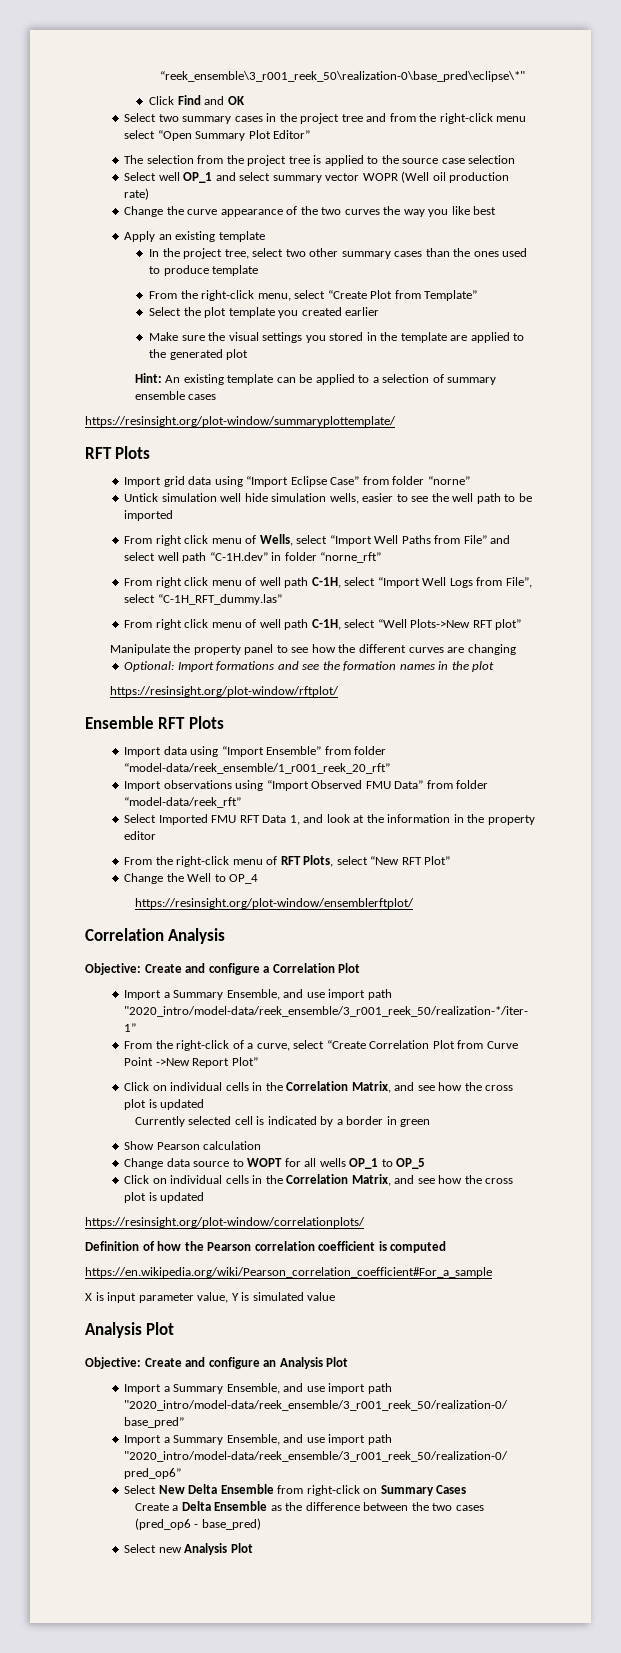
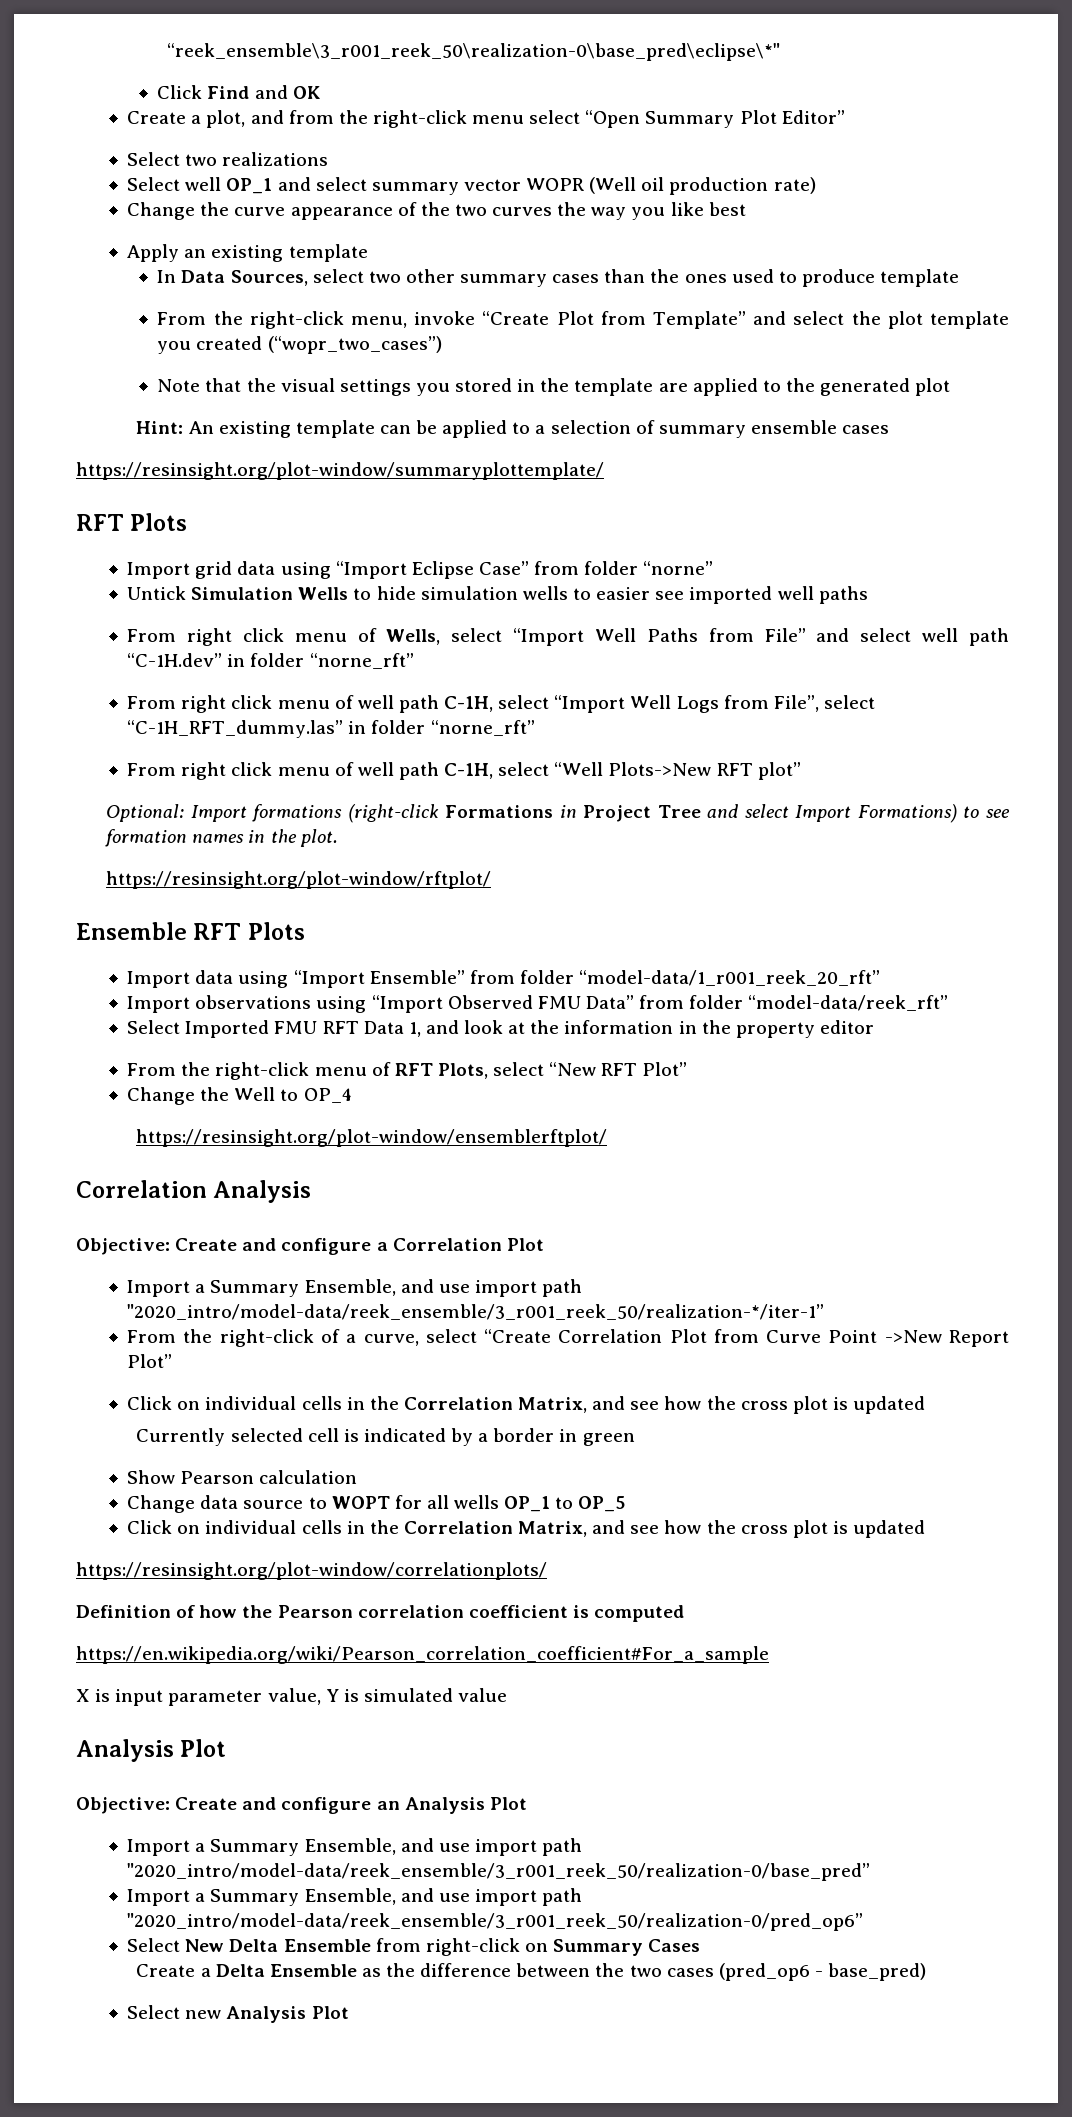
[124,113,363,124] Select two summary cases in the project tree -> [127,110,246,128] Create a plot,
[124,155,516,166] The selection from the project tree is applied to the source case selection -> [127,152,329,166] Select two realizations
[162,248,249,259] the project tree, -> [181,270,308,286] Data Sources,
[294,290,326,299] select -> [414,311,476,325] invoke
[149,307,182,316] // Select -> [753,311,845,325] and select
[345,307,380,316] [149,332,205,341] earlier // Make sure -> [267,336,442,354] [157,378,242,392] (“wopr_two_cases”) // Note that
[161,493,532,504] [124,510,174,521] simulation well hide simulation wells, easier to see the well path to be imported -> [191,586,868,604] Simulation Wells to hide simulation wells to easier see imported well paths
(282, 599) none -> [348,720,535,736] in folder “norne_rft”
[109,644,516,655] [124,661,340,672] Manipulate the property panel to see how the different curves are changing // Optional: Import formations and see the -> [106,804,1010,823] Optional: Import formations (right-click Formations in Project Tree and select Import Formations) to see
[472,661,495,672] plot -> [299,829,338,847] plot.
[124,763,391,774] “model-data/reek_ensemble/1_r001_reek_20_rft” -> [579,970,881,986] “model-data/1_r001_reek_20_rft”

